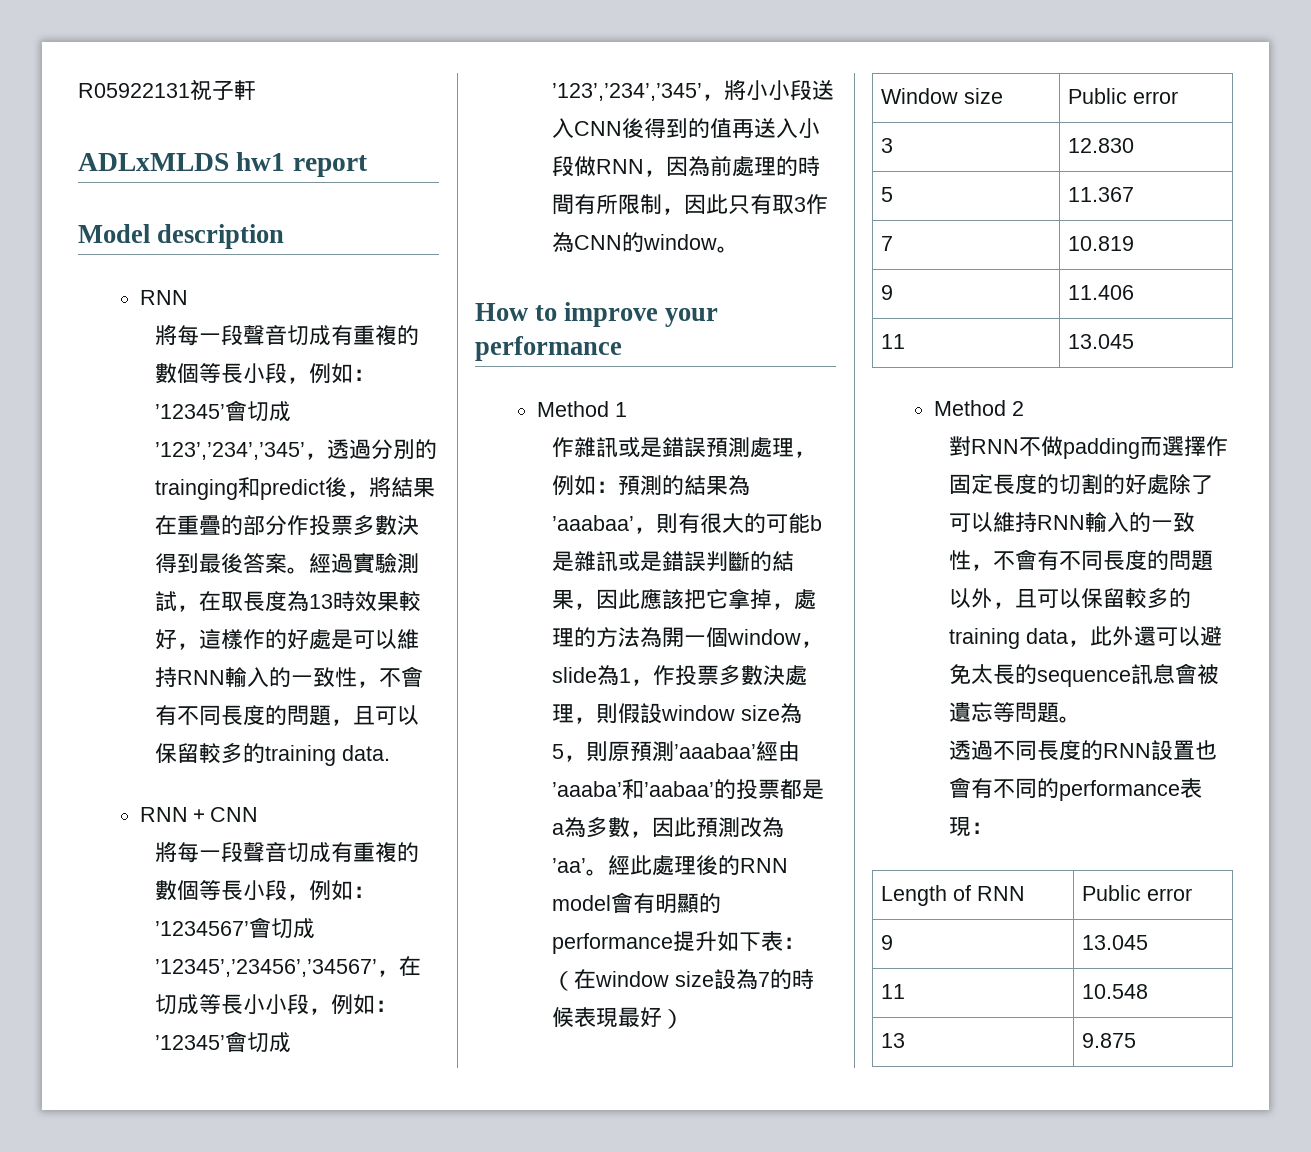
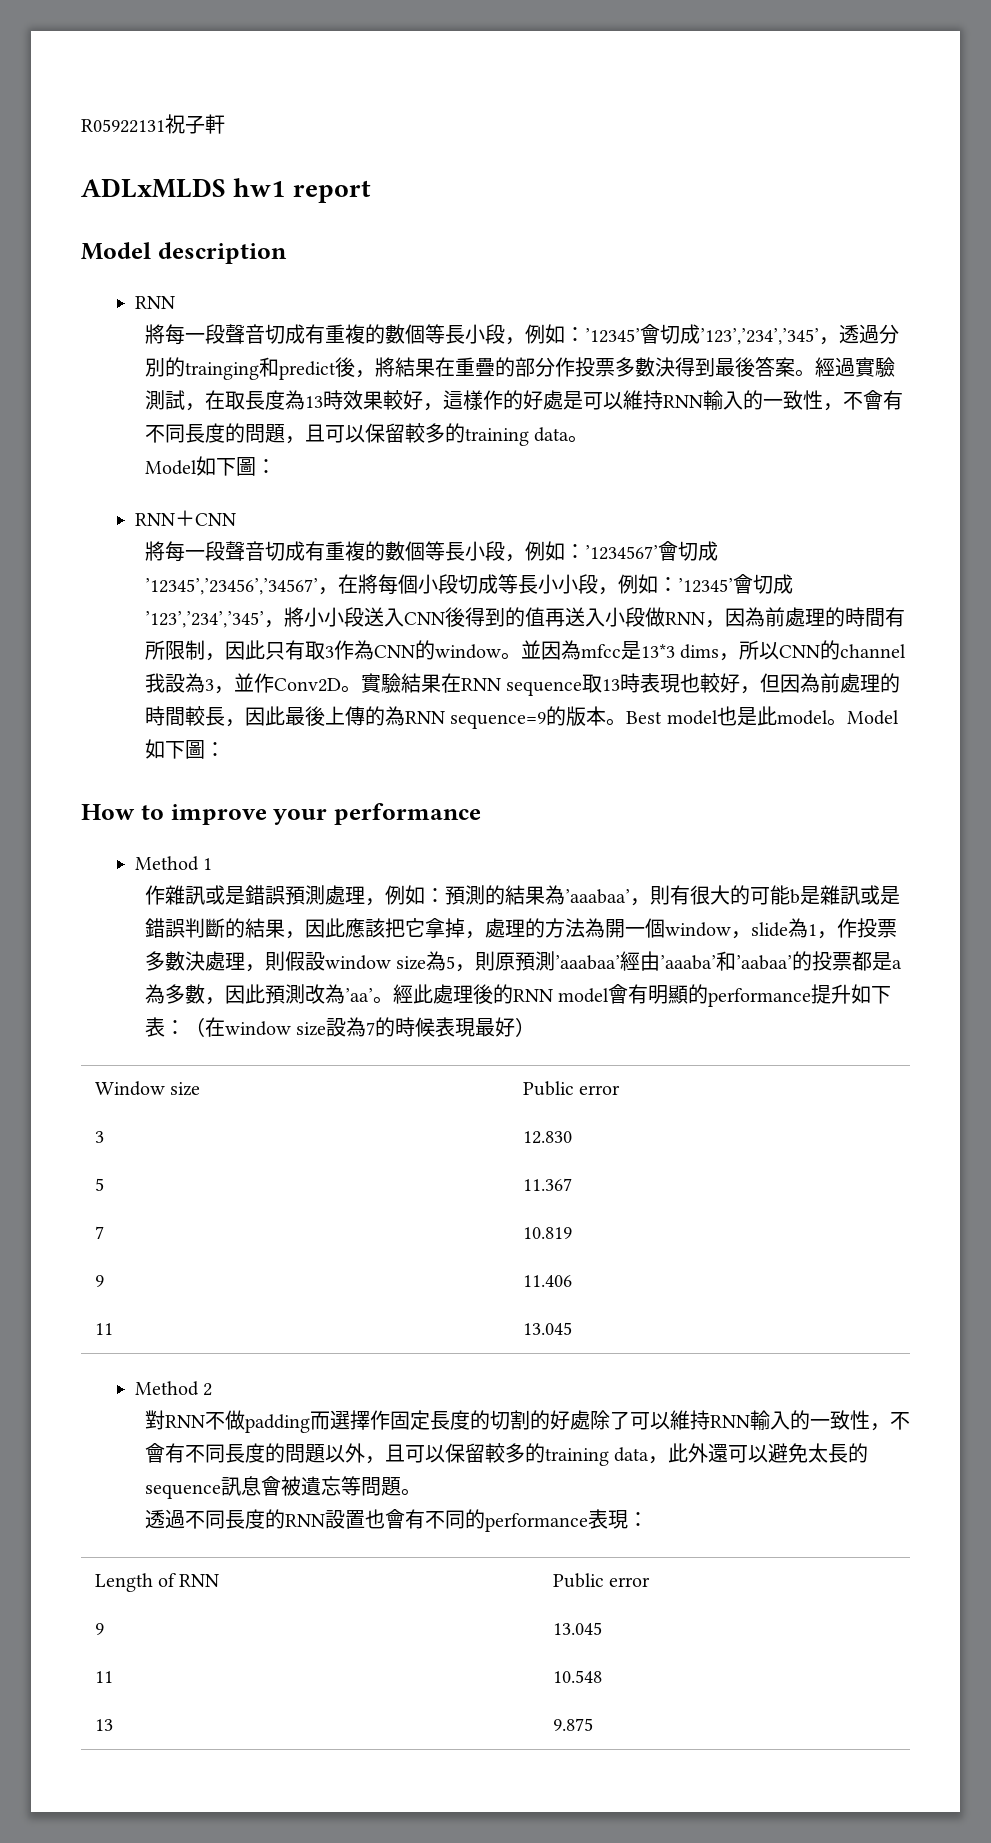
[342,745,391,761] data. -> [534,427,589,443] [144,456,276,476] data。 // Model如下圖：
(422, 966) none -> [357,574,458,595] 將每個小段
(740, 249) none -> [520,640,907,661] [144,673,901,696] [144,706,899,729] [144,739,225,759] 並因為mfcc是13*3 dims，所以CNN的channel我設為3，並作Conv2D。實驗結果在RNN sequence取13時表現也較好，但因為前處理的時間較長，因此最後上傳的為RNN sequence=9的版本。Best model也是此model。Model如下圖：

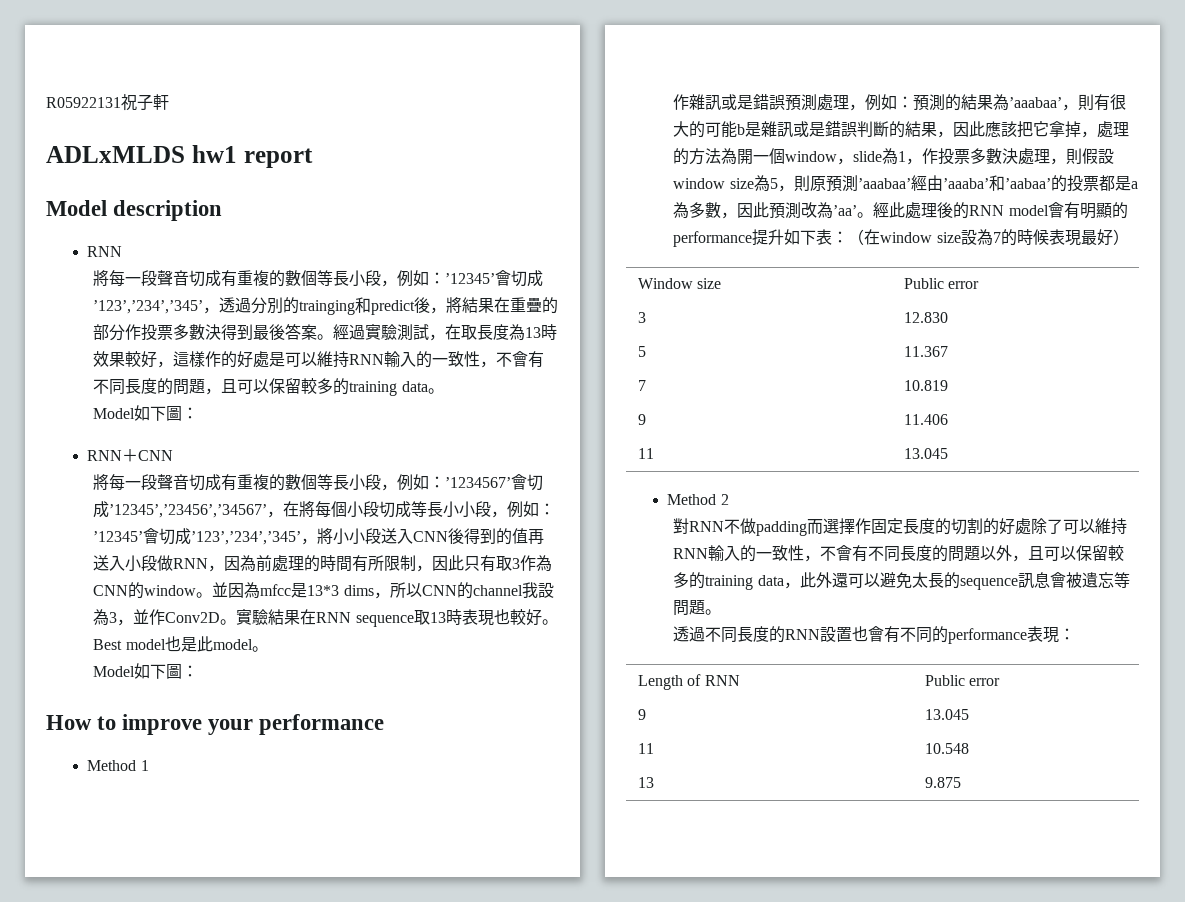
[740,673,901,694] [144,706,607,729] ，但因為前處理的時間較長，因此最後上傳的為RNN sequence=9的版本 -> (542, 617) none
(847, 722) none -> (268, 649) //

